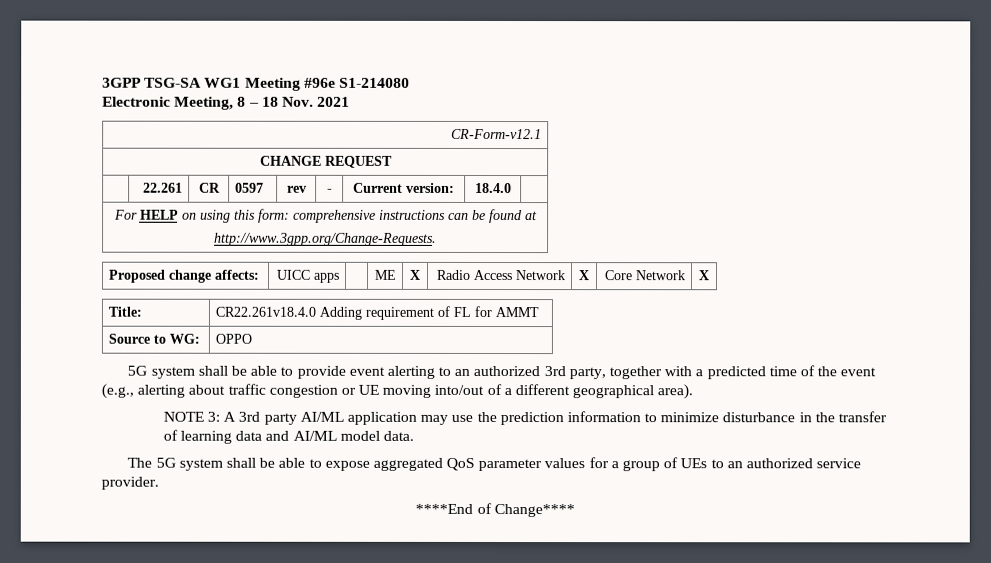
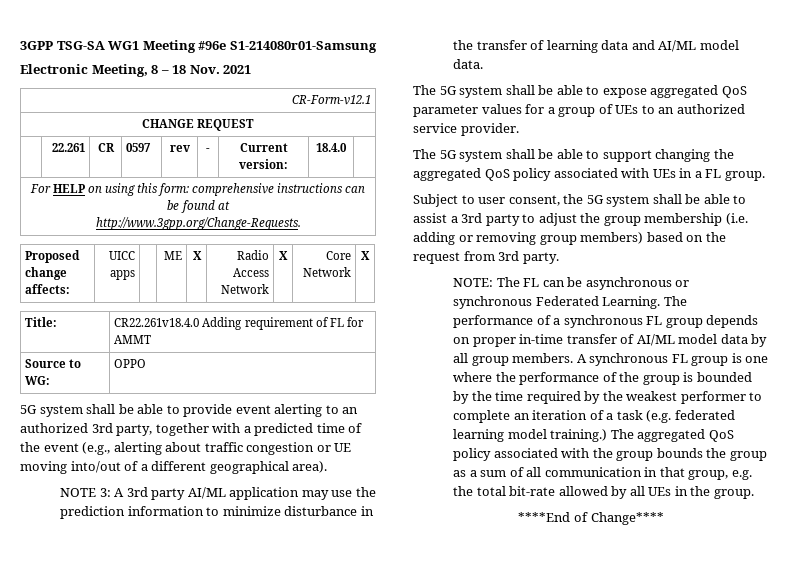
[338,77,410,88] S1-214080 -> [229,41,377,53] S1-214080r01-Samsung
(159, 483) none -> [413,149,734,162] [413,168,765,181] [413,194,747,207] [413,213,748,226] [413,232,726,245] [413,251,559,264] [453,277,690,290] [453,296,687,309] [453,315,759,328] [453,334,768,347] [453,353,769,366] [453,372,752,385] [453,391,763,404] [453,410,735,423] [453,429,734,442] [453,448,767,461] [453,467,752,480] [453,486,754,499] // The 5G system shall be able to support changing the aggregated QoS policy associated with UEs in a FL group. // Subject to user consent, the 5G system shall be able to assist a 3rd party to adjust the group membership (i.e. adding or removing group members) based on the request from 3rd party. // NOTE: The FL can be asynchronous or synchronous Federated Learning. The performance of a synchronous FL group depends on proper in-time transfer of AI/ML model data by all group members. A synchronous FL group is one where the performance of the group is bounded by the time required by the weakest performer to complete an iteration of a task (e.g. federated learning model training.) The aggregated QoS policy associated with the group bounds the group as a sum of all communication in that group, e.g. the total bit-rate allowed by all UEs in the group.

